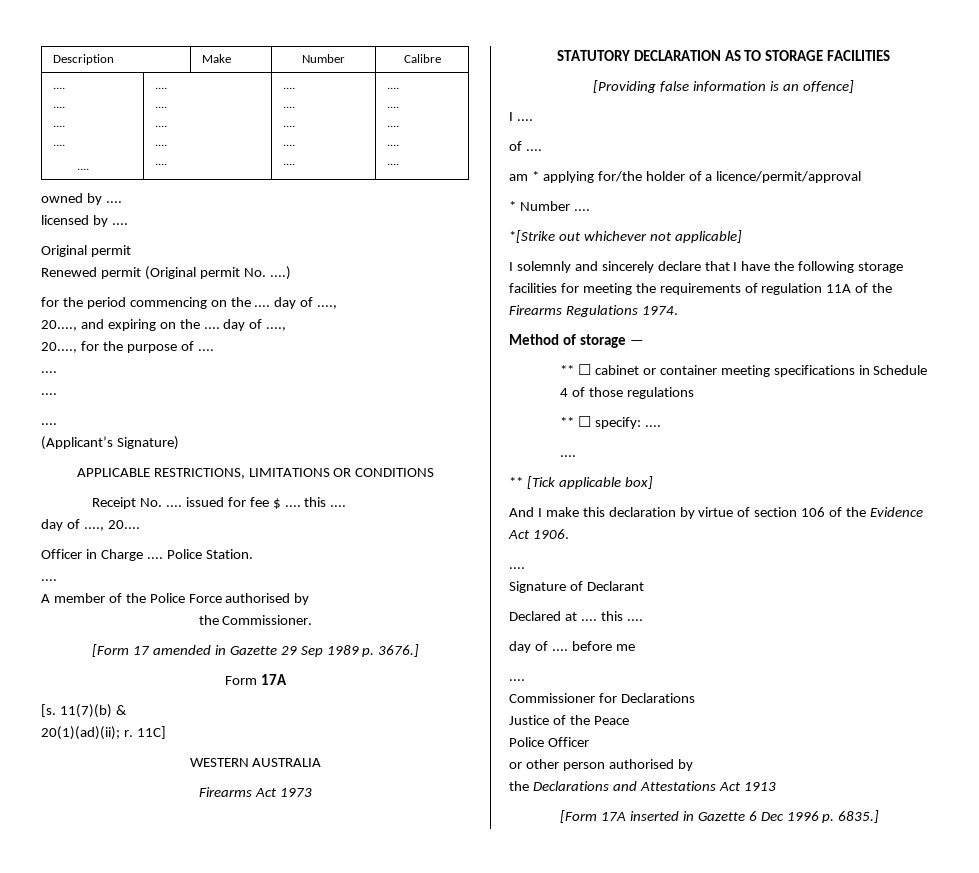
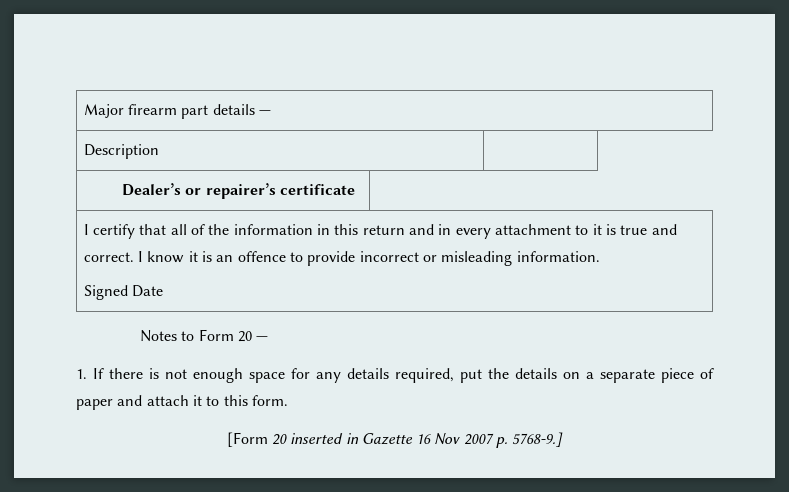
[52,54,114,65] [201,54,231,63] [302,54,345,63] [403,54,441,63] [52,87,65,89] [52,106,65,108] [52,125,65,127] [52,144,65,146] [76,168,89,170] [154,87,167,89] [154,106,167,108] [154,125,167,127] [154,144,167,146] [154,163,167,165] [282,87,295,89] [282,106,295,108] [282,125,295,127] [282,144,295,146] [282,163,295,165] [386,87,399,89] [386,106,399,108] [386,125,399,127] [386,144,399,146] [386,163,399,165] [41,193,122,205] [41,215,128,227] [41,245,131,257] [41,266,291,280] [41,297,338,309] [41,319,287,331] [41,341,214,353] [41,371,57,373] [41,393,57,395] [41,423,57,425] [41,436,179,450] [76,468,435,479] [92,497,347,509] [41,519,140,531] [41,549,253,561] [41,579,57,581] [41,593,310,605] [198,615,313,625] [92,644,420,657] [225,674,287,685] [41,704,127,718] [41,726,166,740] [189,758,322,767] [199,787,312,797] [556,50,891,61] [593,80,854,93] [509,112,533,121] [509,141,542,151] [509,171,862,183] [509,201,590,211] [509,230,742,243] [509,261,904,273] [509,283,893,295] [509,305,678,317] [509,334,644,348] [560,364,928,377] [560,387,694,399] [560,416,661,429] [560,455,577,457] [509,476,653,489] [509,507,923,519] [508,529,569,539] [509,567,525,569] [509,581,644,593] [509,611,643,621] [509,641,635,653] [509,679,525,681] [509,693,695,703] [509,715,629,725] [509,737,589,747] [509,759,693,771] [509,781,776,791] [560,810,880,823] Description | Make | Number | Calibre // .... // .... // .... // .... // .... | .... // .... // .... // .... // .... | .... // .... // .... // .... // .... | .... // .... // .... // .... // .... // owned by .... // licensed by .... // Original permit // Renewed permit (Original permit No. ....) // for the period commencing on the .... day of ...., // 20...., and expiring on the .... day of ...., // 20...., for the purpose of .... // .... // .... // .... // (Applicant’s Signature) // APPLICABLE RESTRICTIONS, LIMITATIONS OR CONDITIONS // Receipt No. .... issued for fee $ .... this .... // day of ...., 20.... // Officer in Charge .... Police Station. // .... // A member of the Police Force authorised by // the Commissioner. // [Form 17 amended in Gazette 29 Sep 1989 p. 3676.] // Form 17A // [s. 11(7)(b) & // 20(1)(ad)(ii); r. 11C] // WESTERN AUSTRALIA // Firearms Act 1973 // STATUTORY DECLARATION AS TO STORAGE FACILITIES // [Providing false information is an offence] // I .... // of .... // am * applying for/the holder of a licence/permit/approval // * Number .... // *[Strike out whichever not applicable] // I solemnly and sincerely declare that I have the following storage facilities for meeting the requirements of regulation 11A of the Firearms Regulations 1974. // Method of storage — // ** ☐ cabinet or container meeting specifications in Schedule 4 of those regulations // ** ☐ specify: .... // .... // ** [Tick applicable box] // And I make this declaration by virtue of section 106 of the Evidence Act 1906. // .... // Signature of Declarant // Declared at .... this .... // day of .... before me // .... // Commissioner for Declarations // Justice of the Peace // Police Officer // or other person authorised by // the Declarations and Attestations Act 1913 // [Form 17A inserted in Gazette 6 Dec 1996 p. 6835.] -> [83,104,272,119] [83,144,159,159] [122,183,356,199] [83,224,677,239] [83,251,600,266] [83,285,164,300] [139,329,269,342] [76,368,714,383] [76,395,288,410] [226,432,564,448] Major firearm part details — // Description | // Dealer’s or repairer’s certificate // I certify that all of the information in this return and in every attachment to it is true and correct. I know it is an offence to provide incorrect or misleading information. // Signed Date // Notes to Form 20 — // 1. If there is not enough space for any details required, put the details on a separate piece of paper and attach it to this form. // [Form 20 inserted in Gazette 16 Nov 2007 p. 5768-9.]

